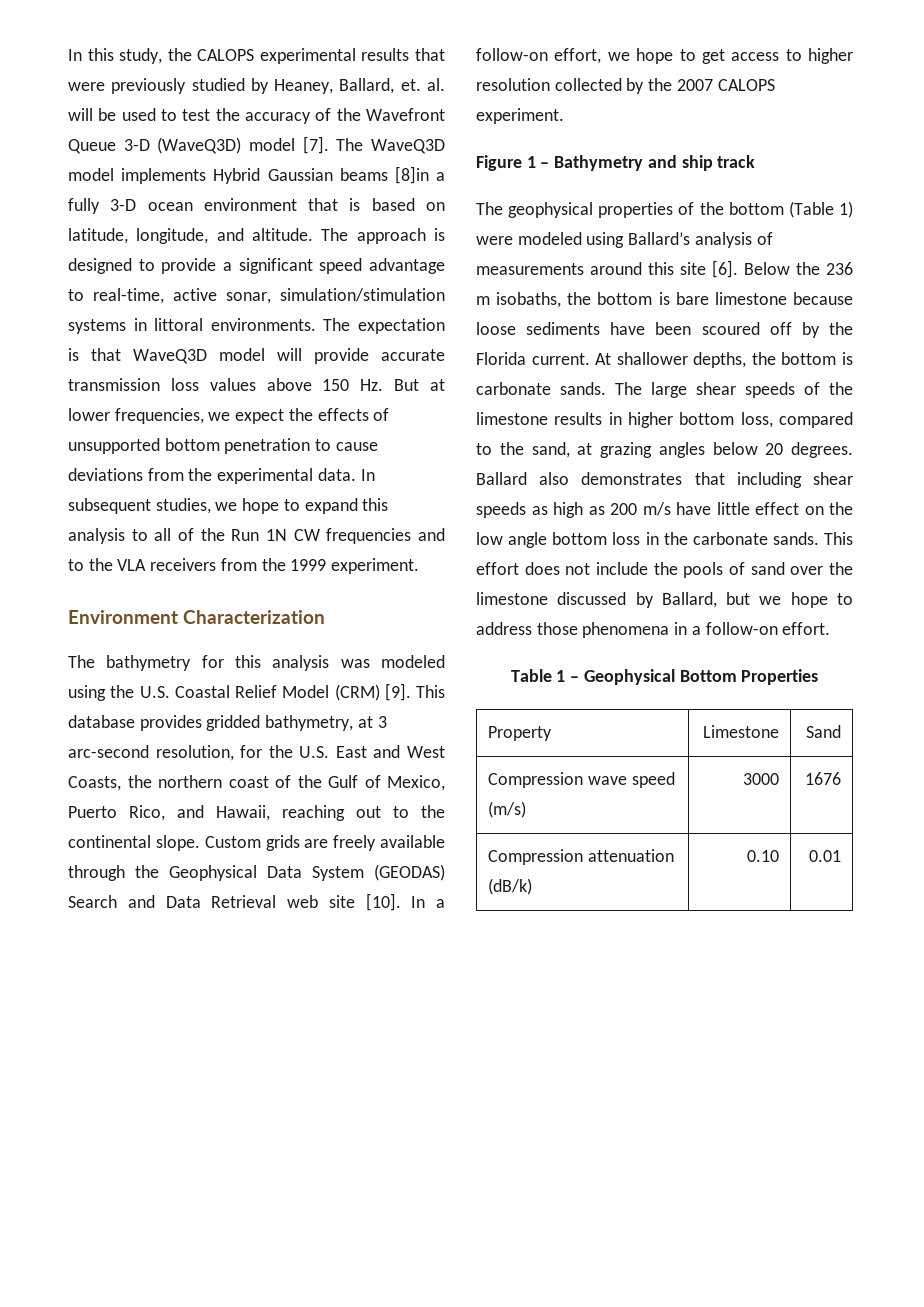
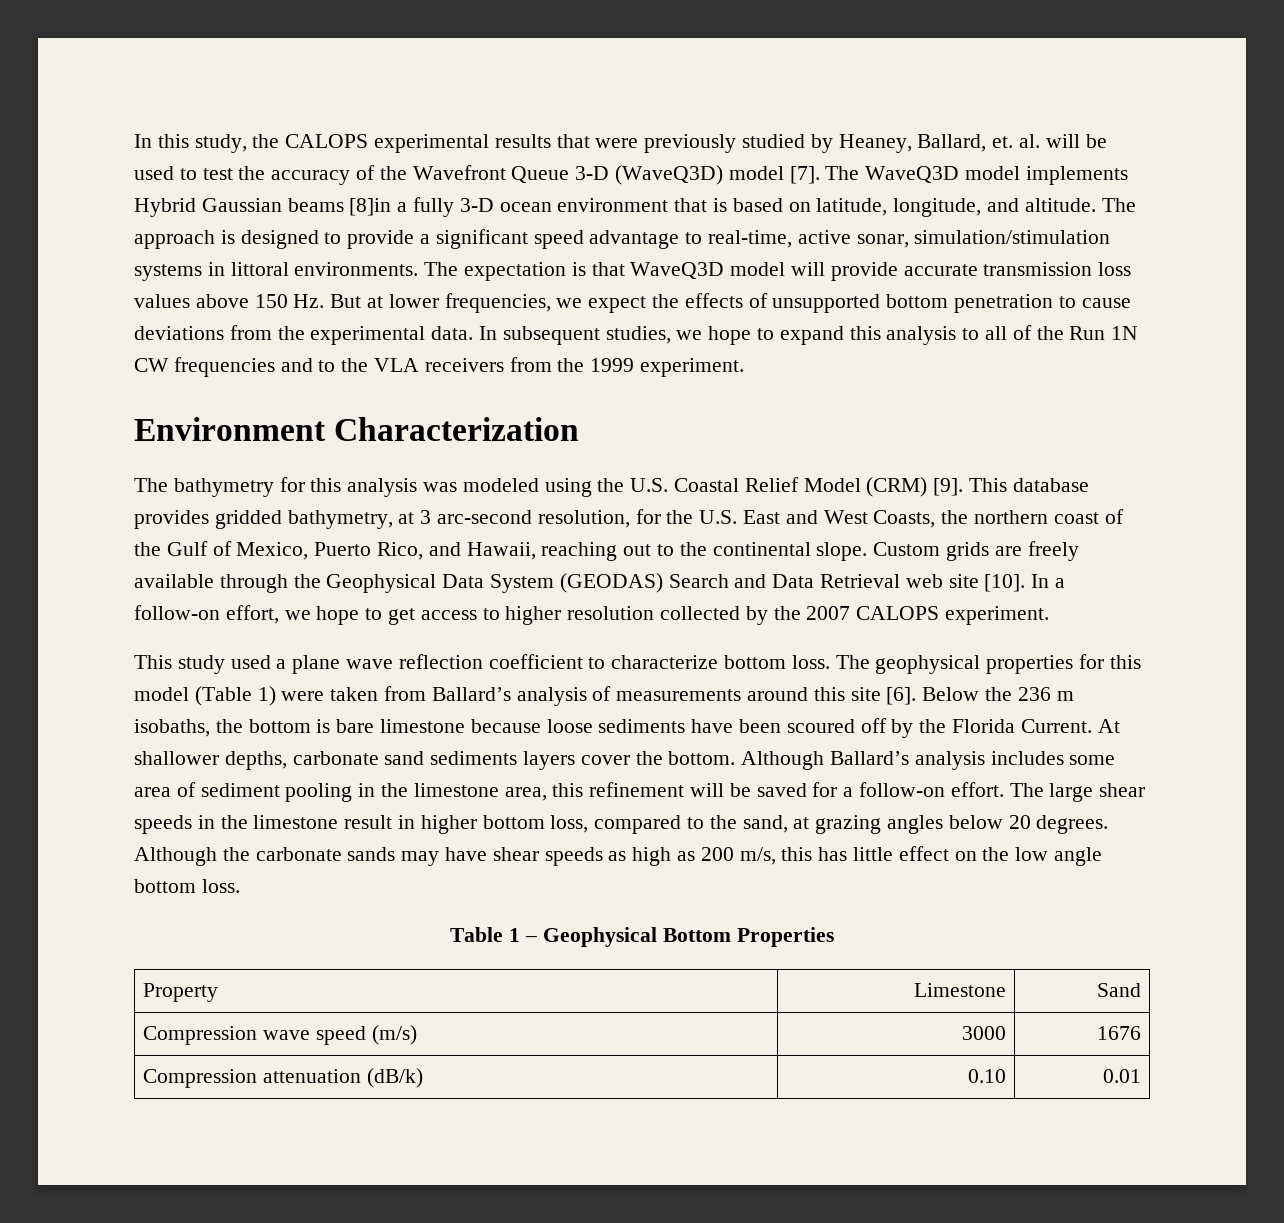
[476,155,756,171] [476,202,784,218] Figure 1 – Bathymetry and ship track // The geophysical properties of the bottom -> [134,654,1141,674] [134,687,189,701] This study used a plane wave reflection coefficient to characterize bottom loss. The geophysical properties for this model
[517,232,625,248] modeled using -> [330,686,427,701] taken from
[531,353,590,365] current. -> [1020,719,1092,733] Current.
[751,352,853,365] [476,382,606,395] the bottom is carbonate sands. -> [292,751,1116,770] [134,782,1004,802] carbonate sand sediments layers cover the bottom. Although Ballard’s analysis includes some area of sediment pooling in the limestone area, this refinement will be saved for a follow-on effort.
[804,382,853,395] [476,412,603,425] of the limestone results -> [197,815,393,829] in the limestone result
[476,472,802,488] Ballard also demonstrates that including -> [134,847,488,866] Although the carbonate sands may have
[642,502,711,516] m/s have -> [739,847,848,865] m/s, this has
[612,532,853,545] [476,562,853,578] [476,592,853,608] [476,622,831,638] loss in the carbonate sands. This effort does not include the pools of sand over the limestone discussed by Ballard, but we hope to address those phenomena in a follow-on effort. -> [201,879,240,893] loss.

